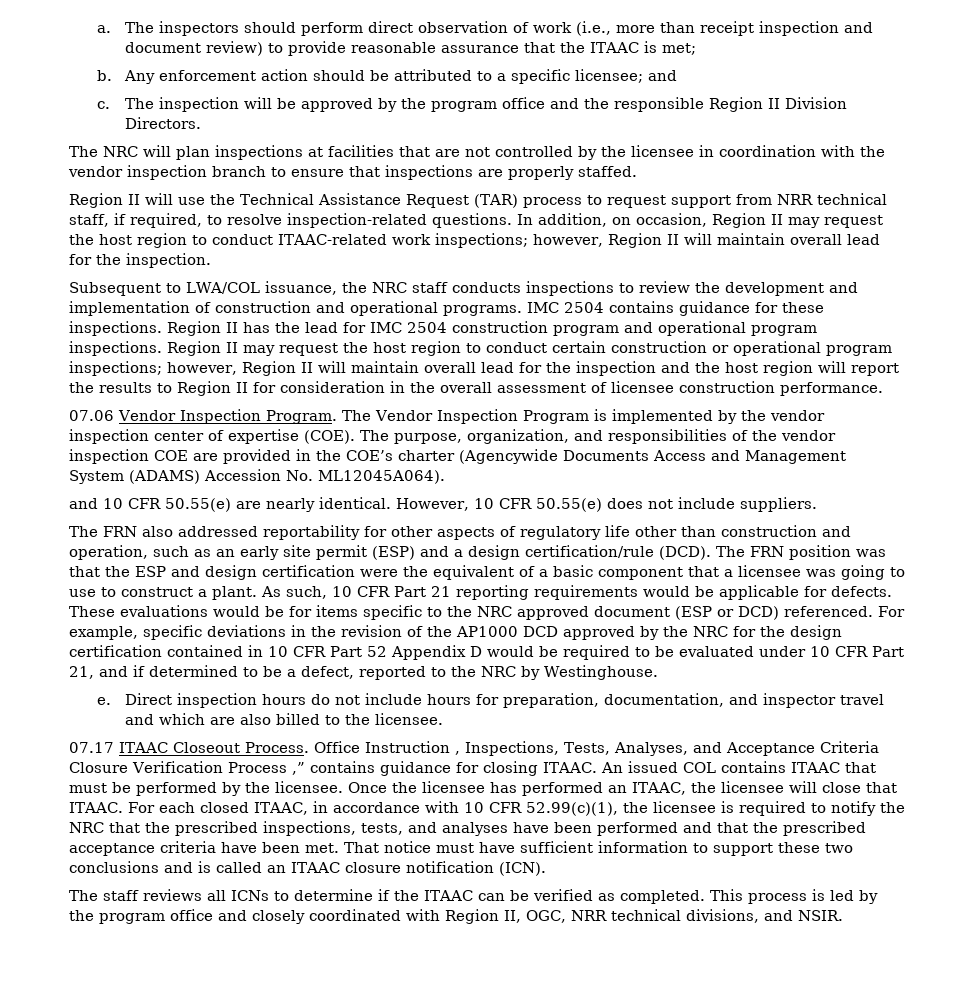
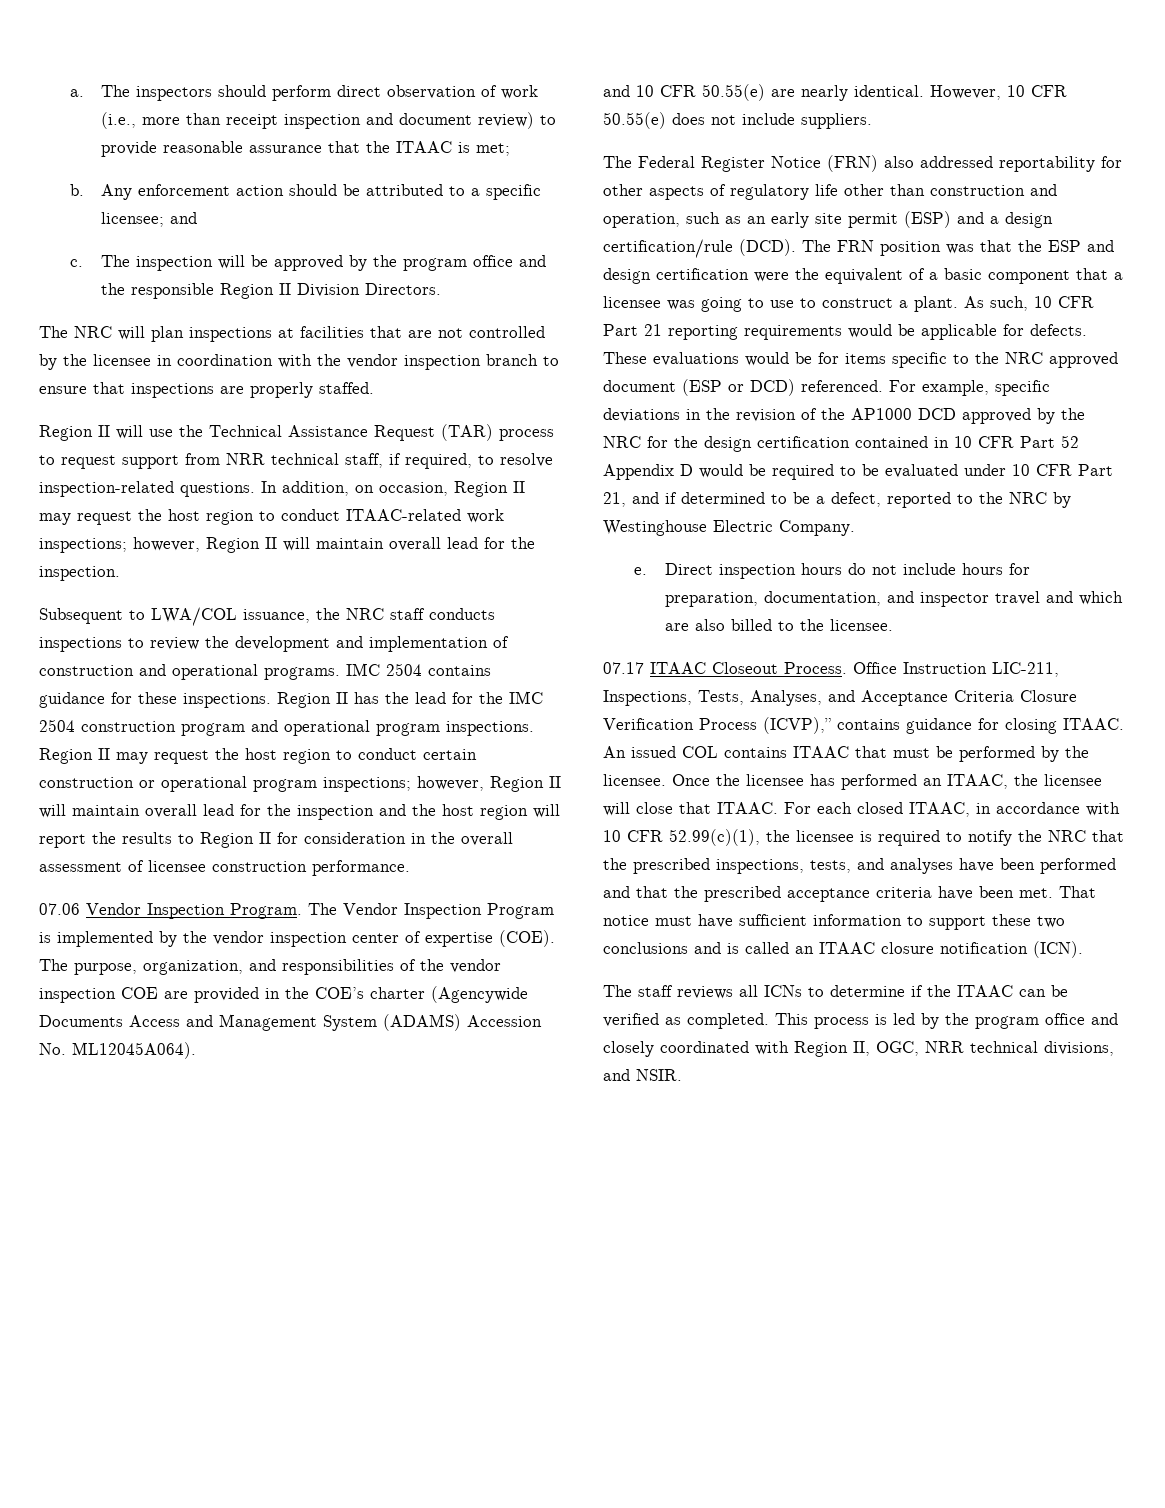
(366, 327) none -> [479,692,503,704] the
[103,526,137,537] FRN -> [638,155,878,172] Federal Register Notice (FRN)
[544,665,658,680] Westinghouse. -> [603,520,855,536] Westinghouse Electric Company.
[455,751,460,755] , -> [992,662,1059,677] LIC-211,
[291,762,305,775] ,” -> [763,717,831,734] (ICVP),”

